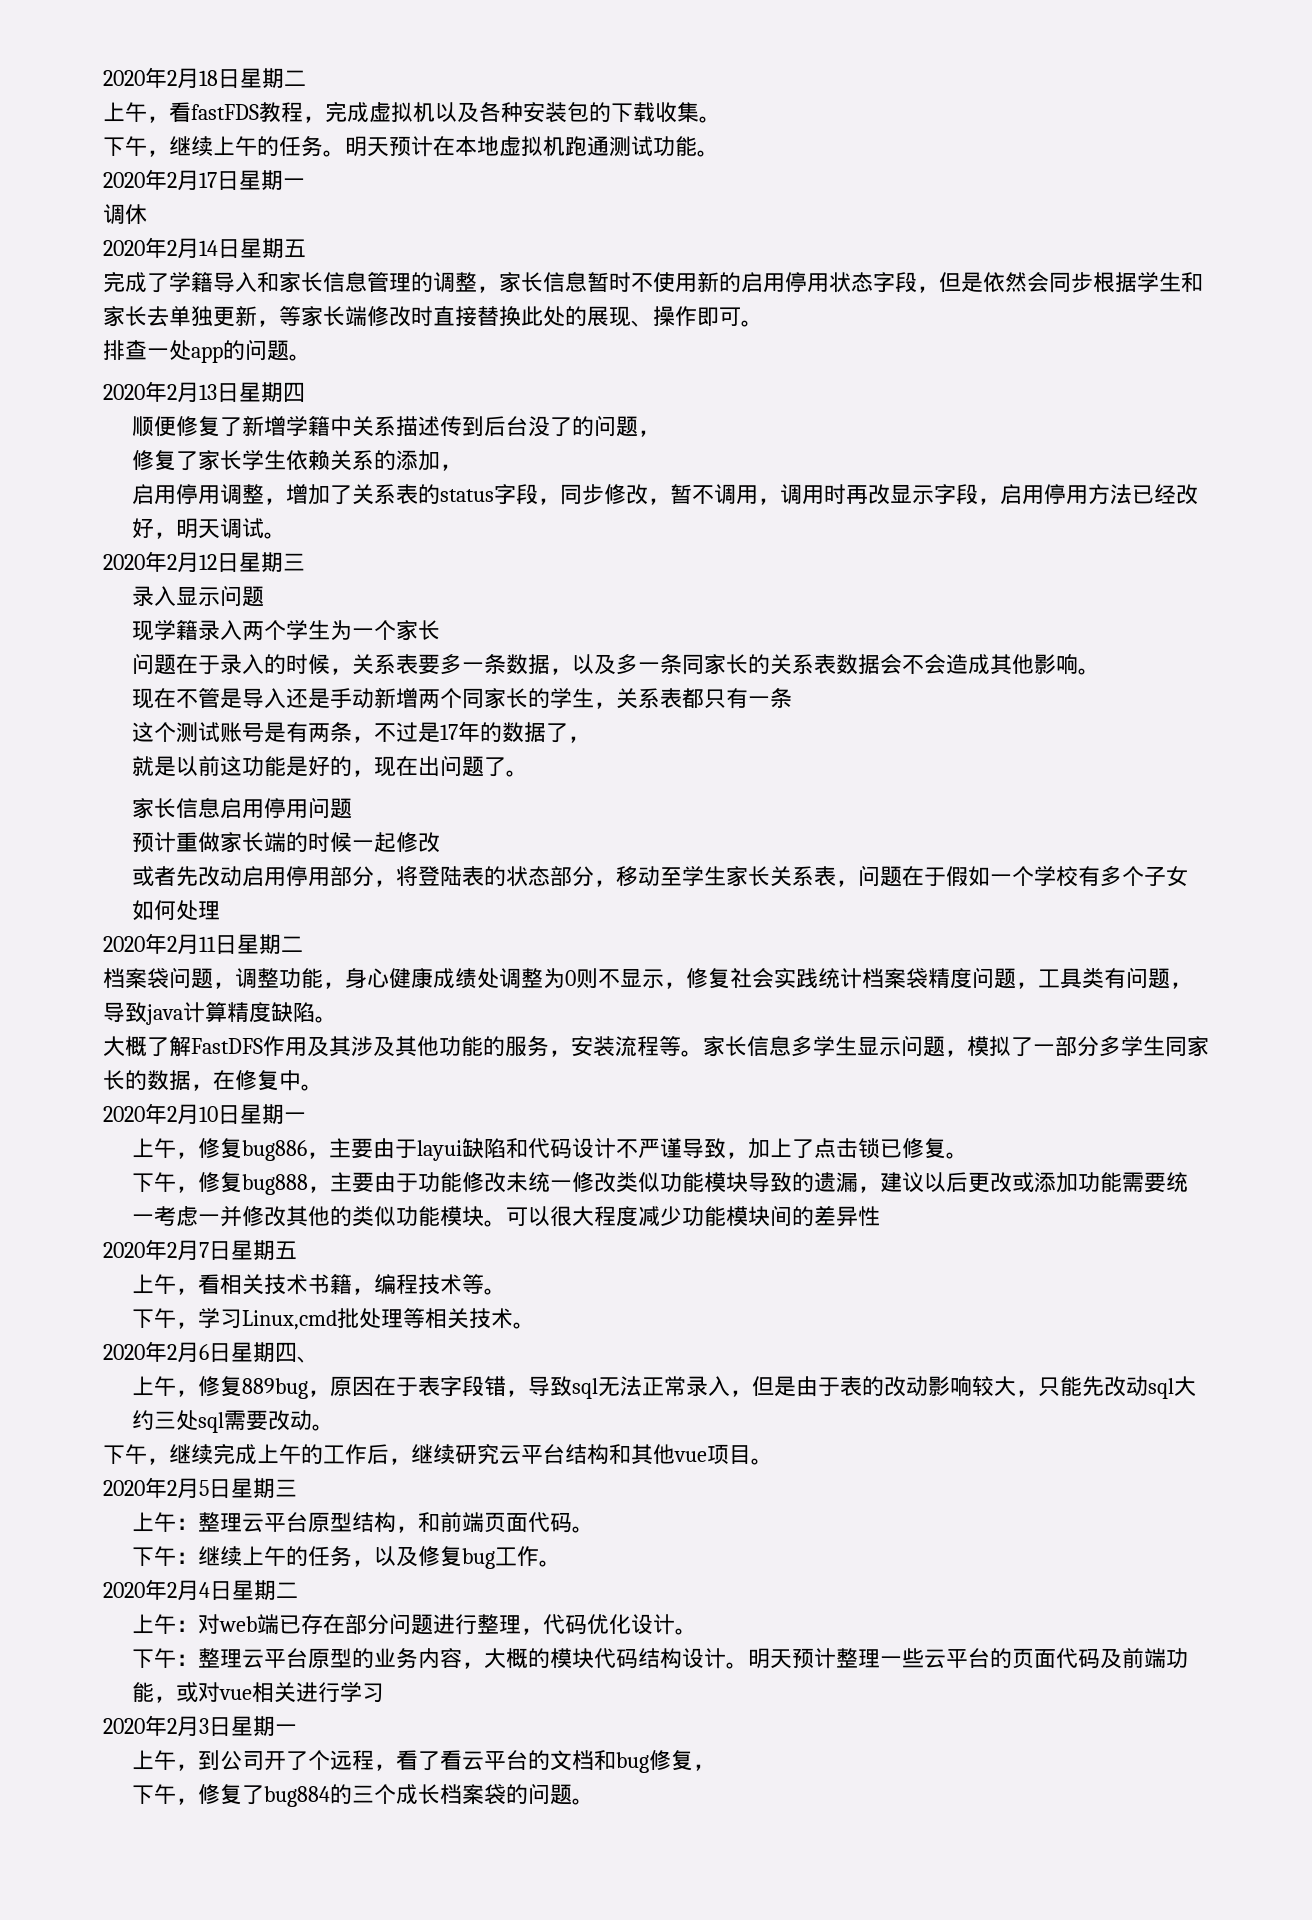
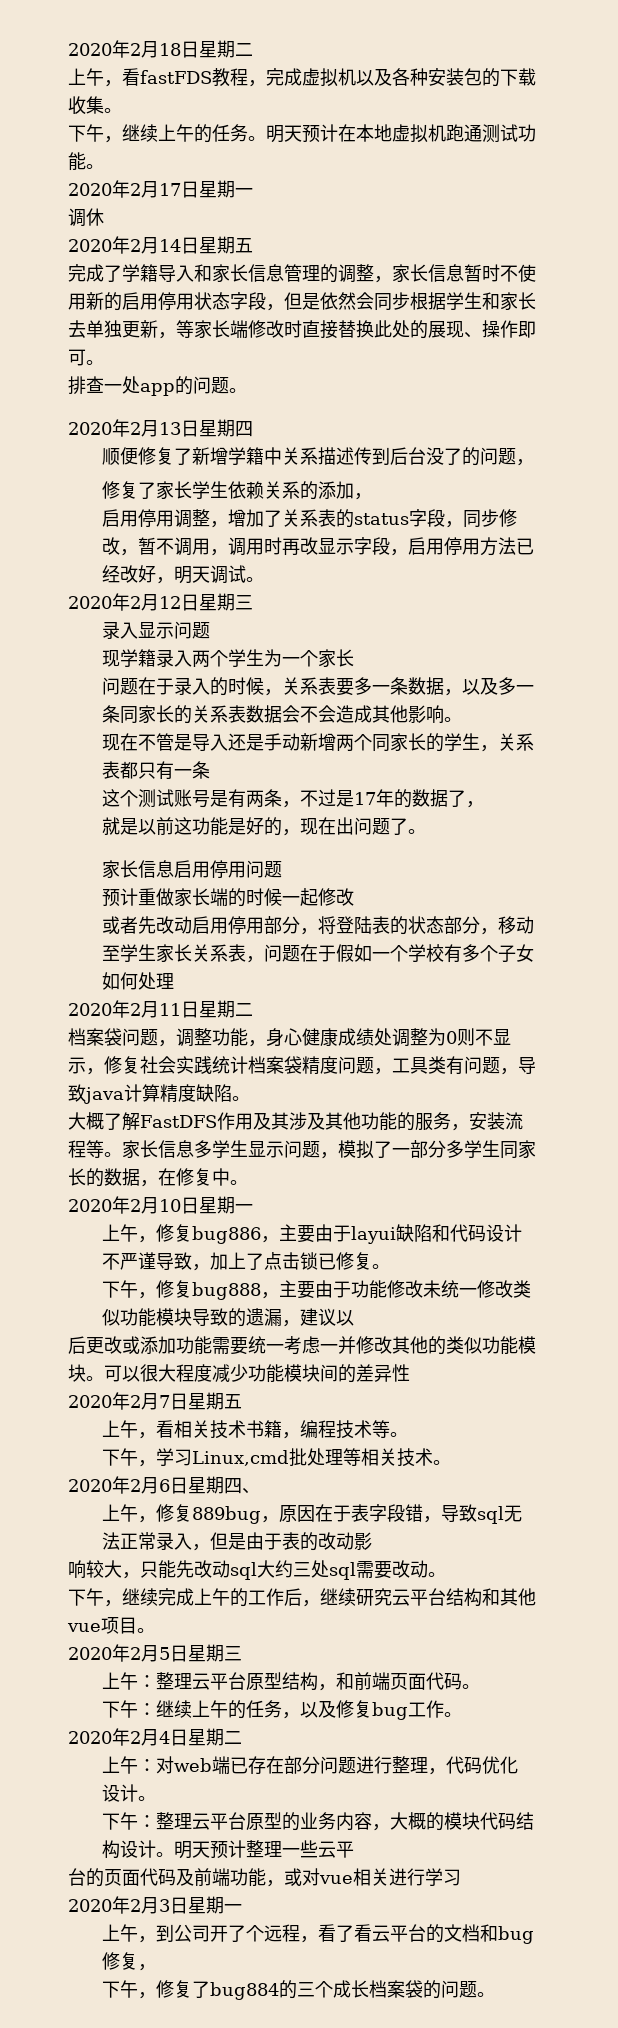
(946, 1182) none -> (355, 1318) //
(950, 1386) none -> (373, 1541) //
(968, 1658) none -> (355, 1849) //

